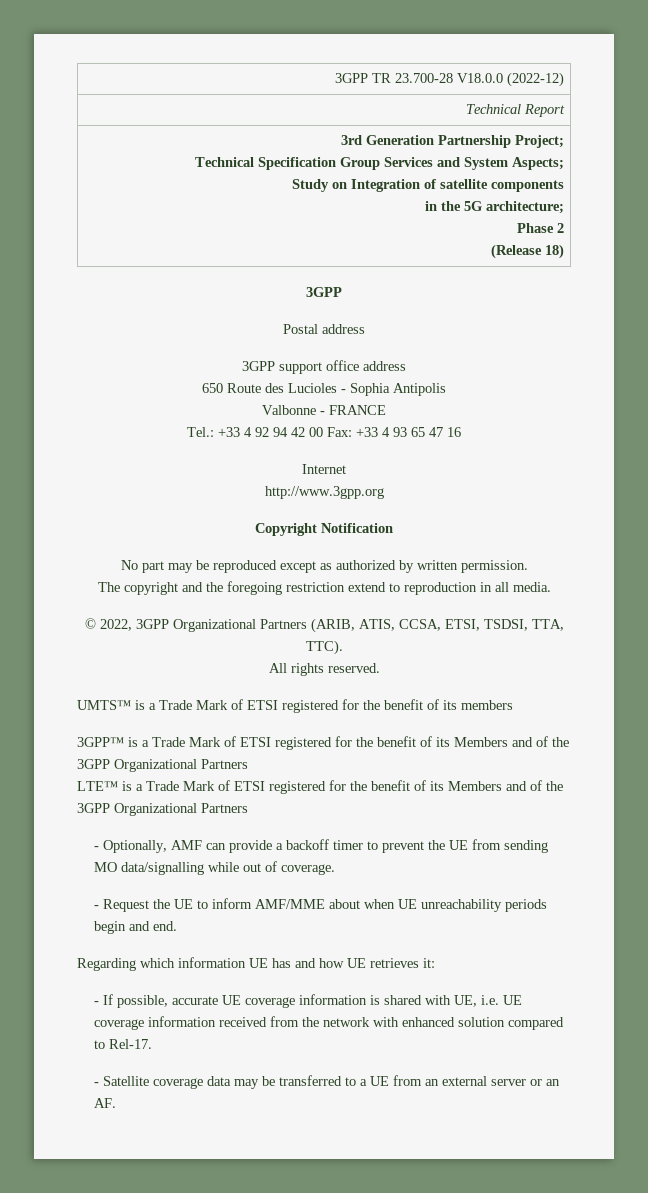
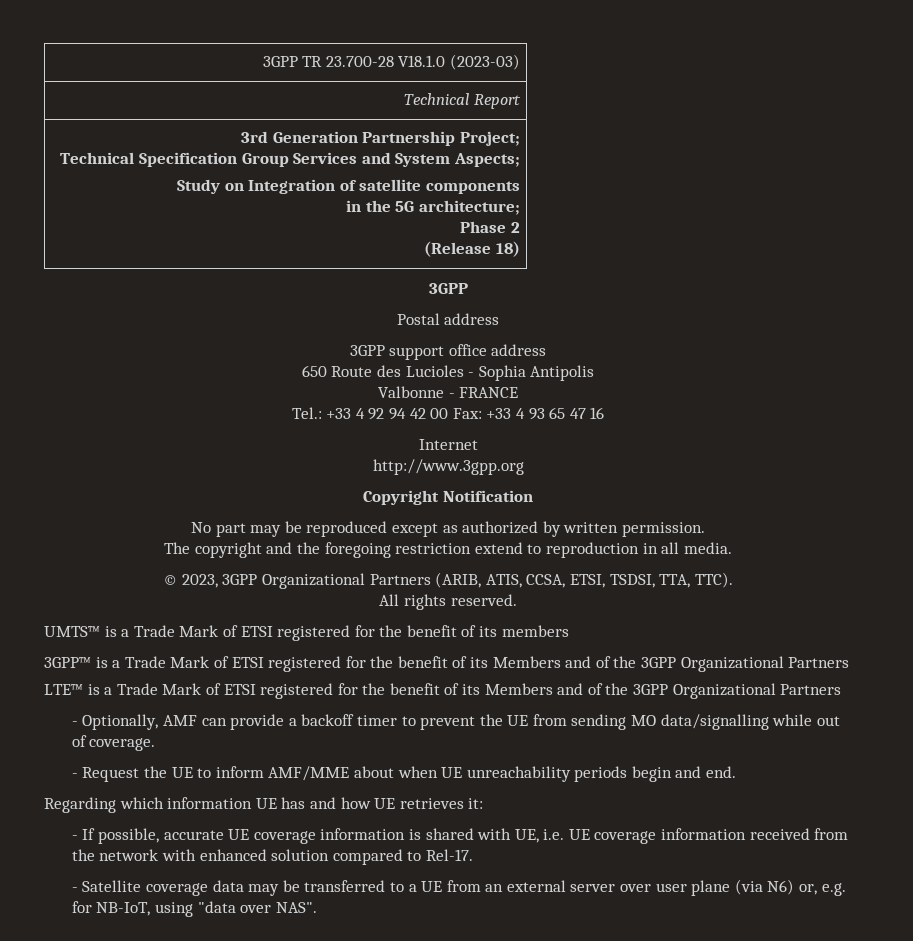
[457,72,565,87] V18.0.0 (2022-12) -> [398,54,520,70] V18.1.0 (2023-03)
[99,619,132,631] 2022, -> [181,574,218,588] 2023,
[530,1079,561,1086] [94,1098,117,1108] or an AF. -> [620,879,846,896] [71,901,317,917] over user plane (via N6) or, e.g. for NB-IoT, using "data over NAS".

